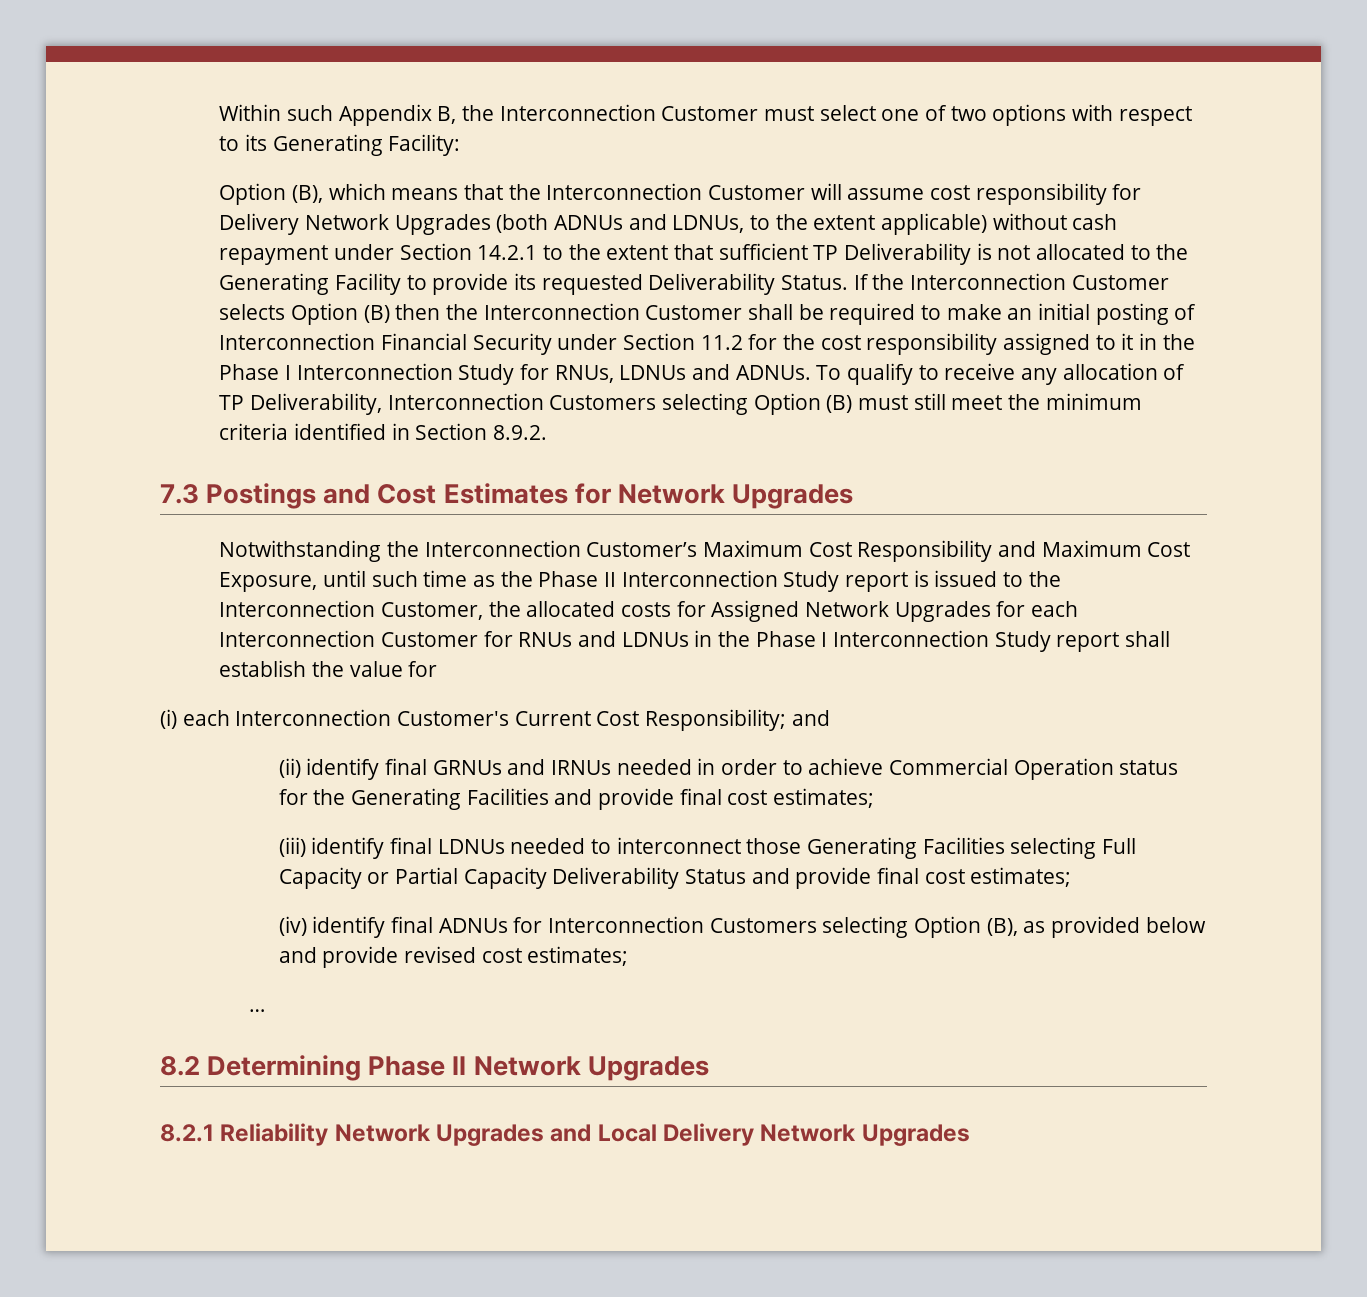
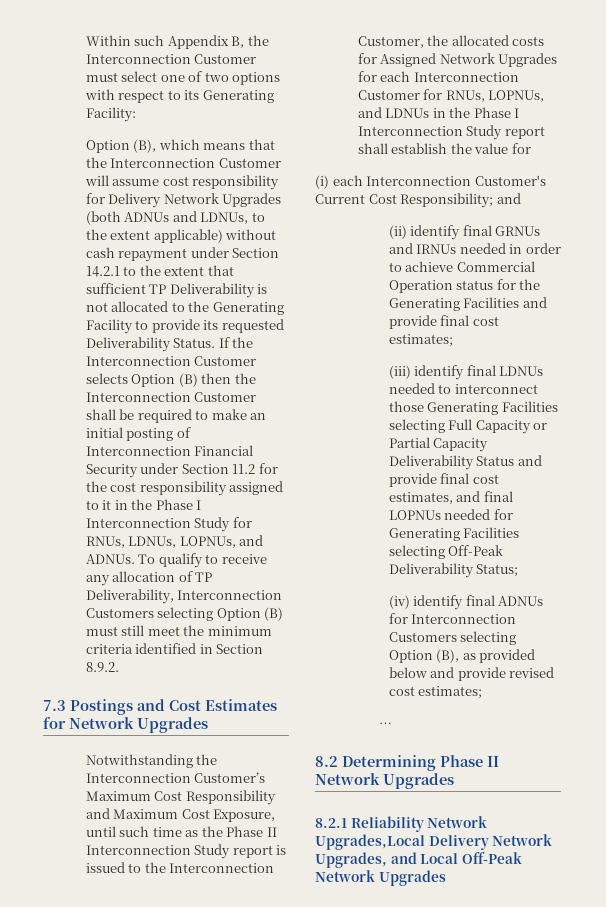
[619,365,687,380] LDNUs -> [128,536,236,548] LDNUs, LOPNUs,
[518,632,573,647] RNUs -> [445,90,545,102] RNUs, LOPNUs,
[970,867,1072,887] estimates; -> [388,491,513,504] [388,509,513,520] [388,527,520,541] [388,545,504,559] [388,563,519,578] estimates, and final LOPNUs needed for Generating Facilities selecting Off-Peak Deliverability Status;
[436,1124,545,1146] Upgrades -> [315,834,553,850] [315,852,387,868] Upgrades,Local Delivery Network Upgrades,
[663,1123,755,1146] Delivery -> [461,852,522,864] Off-Peak

